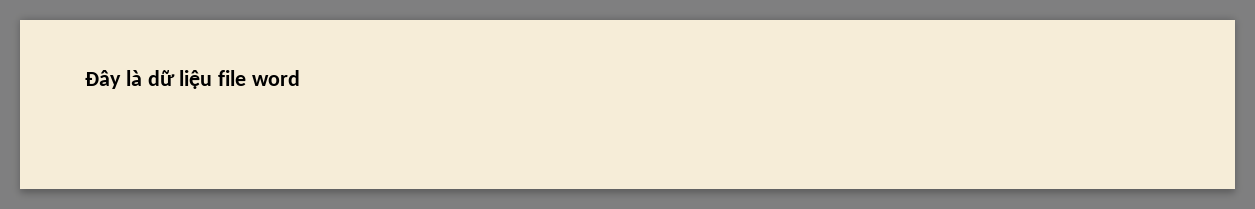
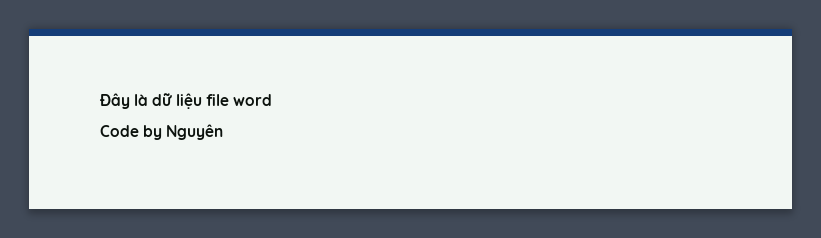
(301, 78) none -> [100,124,224,140] // Code by Nguyên

